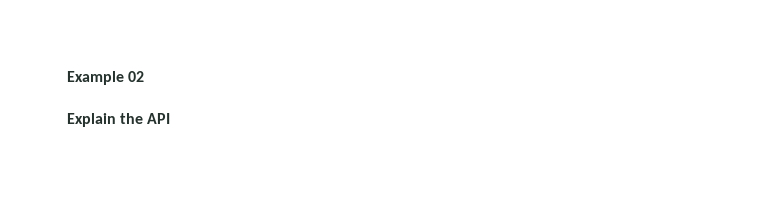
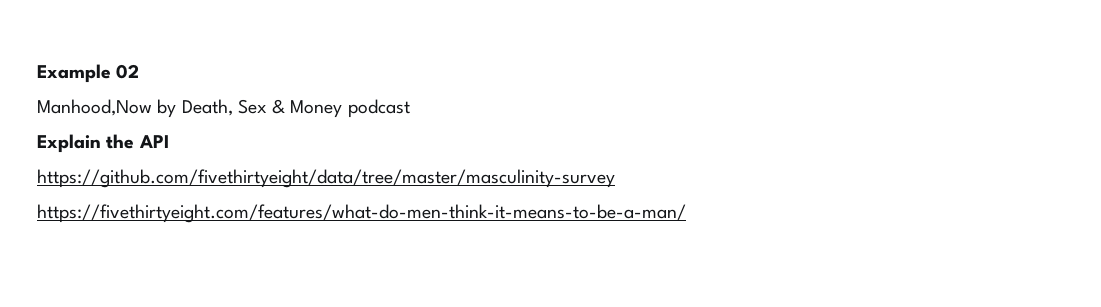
(145, 76) none -> [37,99,410,118] // Manhood,Now by Death, Sex & Money podcast
(171, 118) none -> [37,169,615,188] [37,204,686,223] // https://github.com/fivethirtyeight/data/tree/master/masculinity-survey // https://fivethirtyeight.com/features/what-do-men-think-it-means-to-be-a-man/

